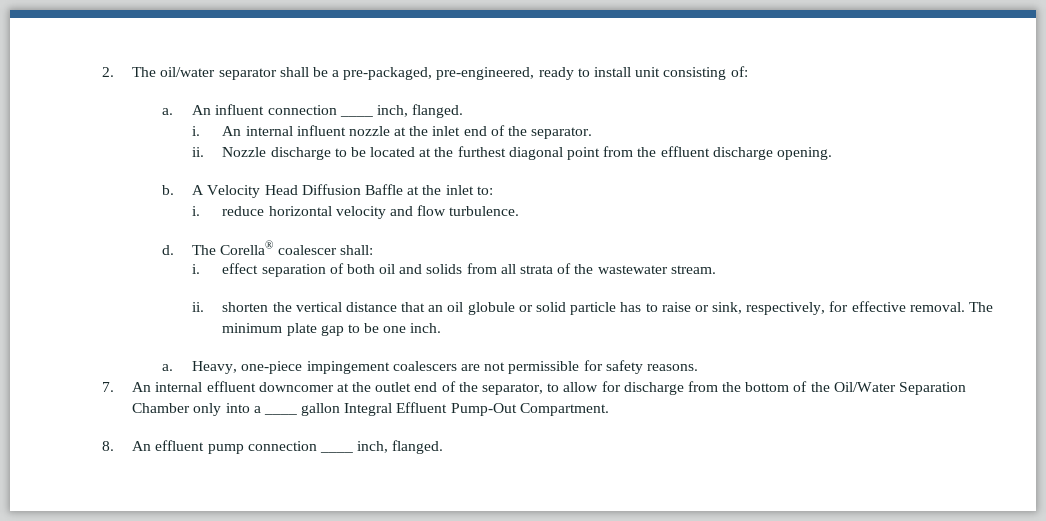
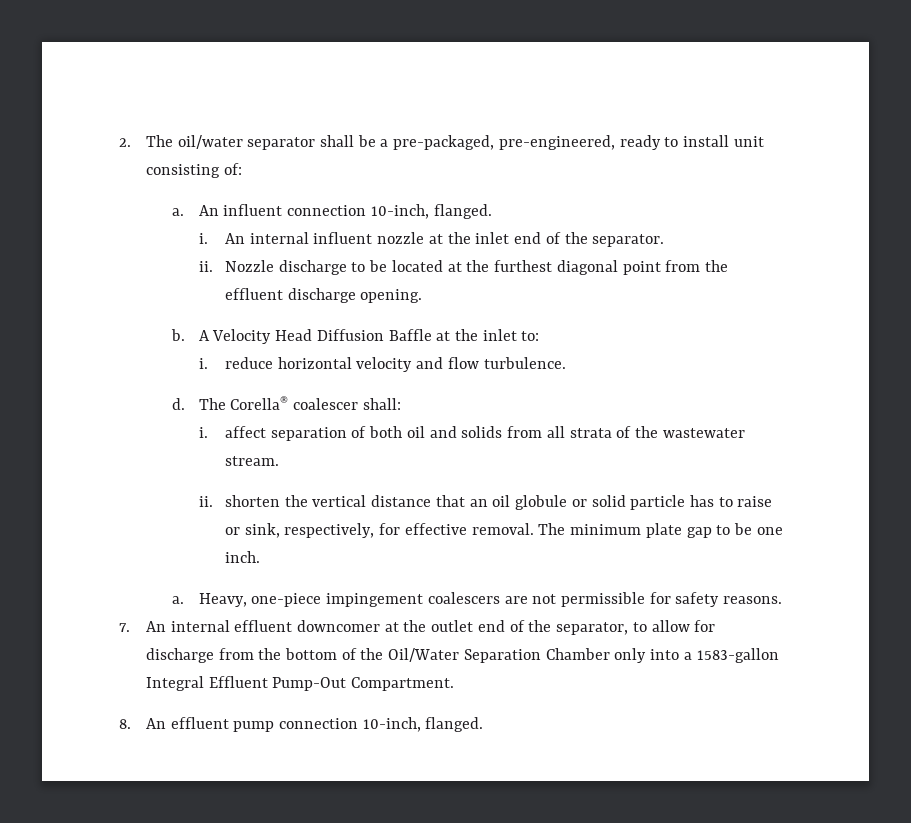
[339,105,408,117] ____ inch, -> [370,204,429,219] 10-inch,
[222,263,259,274] effect -> [225,426,267,438] affect
[263,403,341,416] ____ gallon -> [696,648,779,663] 1583-gallon
[319,441,389,453] ____ inch, -> [362,717,421,732] 10-inch,

